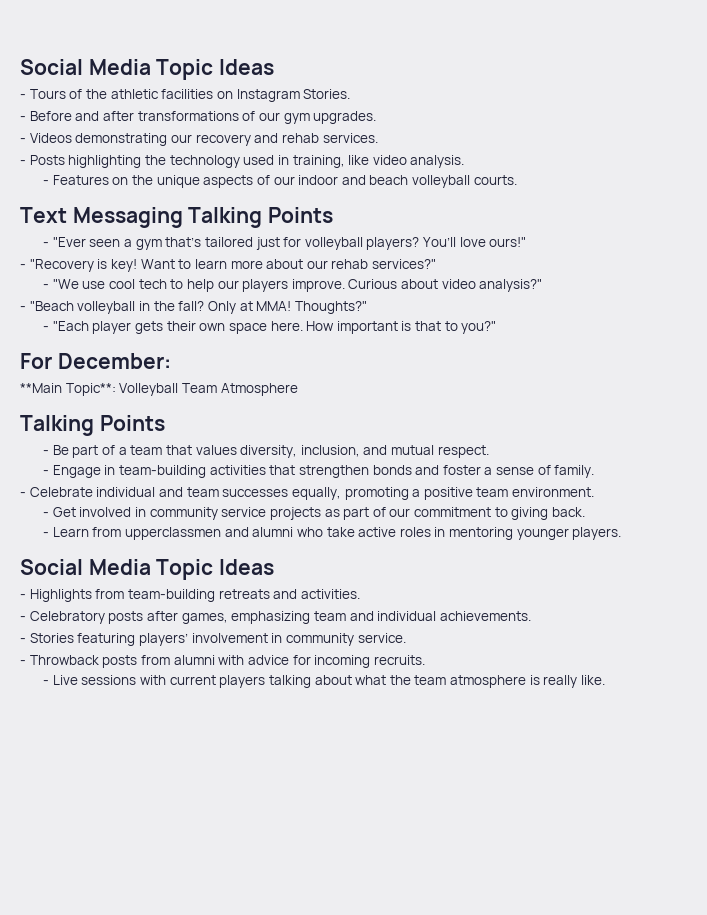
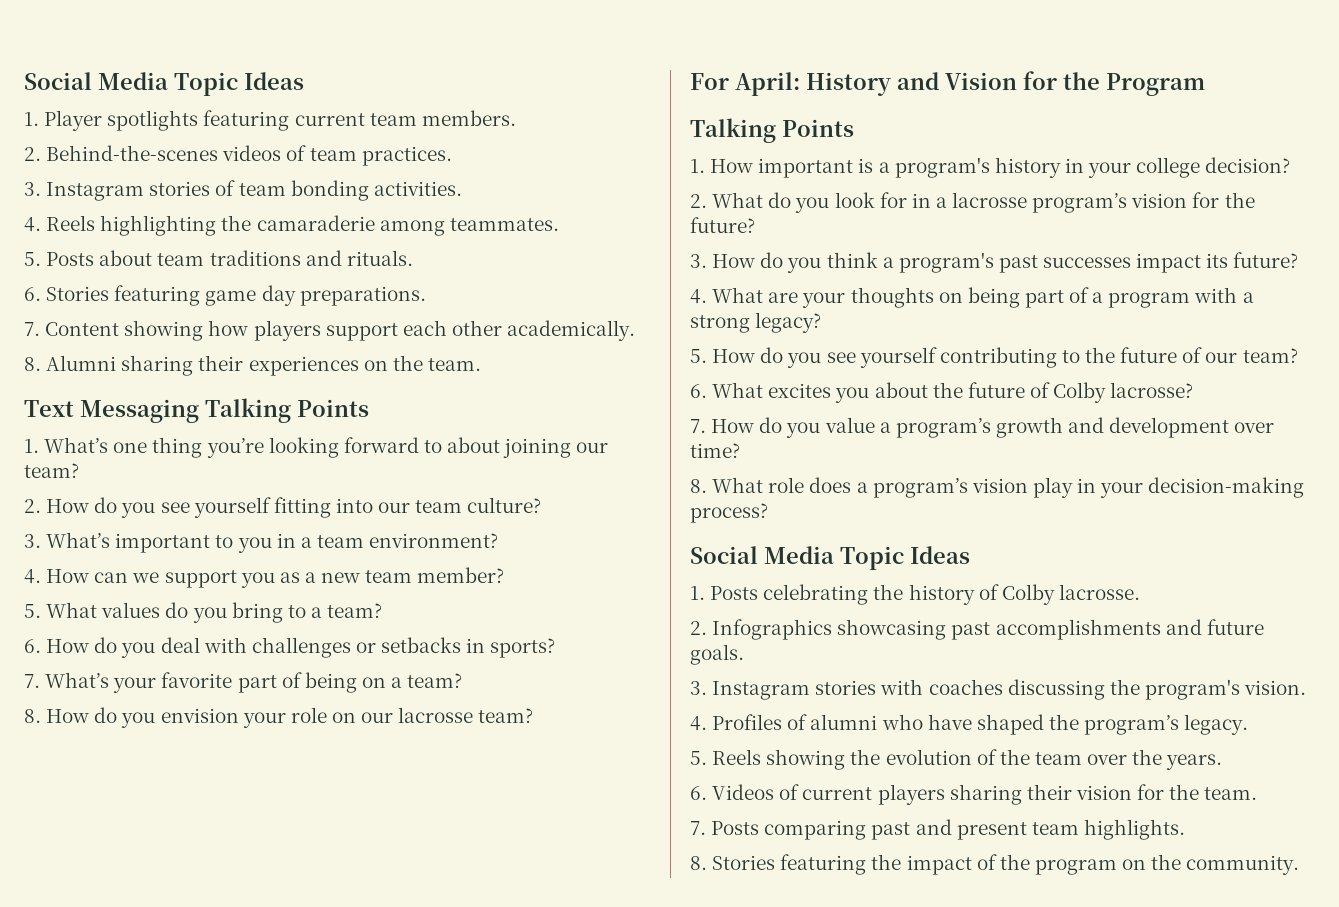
[20,59,275,80] [20,89,351,102] [20,111,377,124] [20,133,378,146] [20,155,465,168] [43,175,517,188] [20,207,334,228] [43,237,527,250] [20,259,437,272] [43,279,543,292] [20,301,367,314] [43,321,497,334] [20,353,171,369] [20,383,298,396] [20,415,165,436] [43,445,489,458] [43,465,595,478] [20,487,595,500] [43,507,586,520] [43,527,622,540] [20,559,275,580] [20,589,360,602] [20,611,531,624] [20,633,406,646] [20,655,425,668] [43,675,606,688] Social Media Topic Ideas // - Tours of the athletic facilities on Instagram Stories. // - Before and after transformations of our gym upgrades. // - Videos demonstrating our recovery and rehab services. // - Posts highlighting the technology used in training, like video analysis. // - Features on the unique aspects of our indoor and beach volleyball courts. // Text Messaging Talking Points // - "Ever seen a gym that’s tailored just for volleyball players? You’ll love ours!" // - "Recovery is key! Want to learn more about our rehab services?" // - "We use cool tech to help our players improve. Curious about video analysis?" // - "Beach volleyball in the fall? Only at MMA! Thoughts?" // - "Each player gets their own space here. How important is that to you?" // For December: // **Main Topic**: Volleyball Team Atmosphere // Talking Points // - Be part of a team that values diversity, inclusion, and mutual respect. // - Engage in team-building activities that strengthen bonds and foster a sense of family. // - Celebrate individual and team successes equally, promoting a positive team environment. // - Get involved in community service projects as part of our commitment to giving back. // - Learn from upperclassmen and alumni who take active roles in mentoring younger players. // Social Media Topic Ideas // - Highlights from team-building retreats and activities. // - Celebratory posts after games, emphasizing team and individual achievements. // - Stories featuring players’ involvement in community service. // - Throwback posts from alumni with advice for incoming recruits. // - Live sessions with current players talking about what the team atmosphere is really like. -> [24,72,304,96] [24,110,516,131] [24,145,452,166] [24,180,462,201] [24,215,559,236] [24,250,413,266] [24,285,426,306] [24,320,636,341] [24,355,481,376] [24,398,369,423] [24,437,609,458] [24,463,79,478] [24,497,542,518] [24,532,499,553] [24,567,505,588] [24,602,383,623] [24,637,556,658] [24,672,463,693] [24,707,534,728] [690,71,1205,96] [690,118,854,143] [690,157,1291,178] [690,192,1255,213] [690,217,755,233] [690,252,1299,273] [690,287,1254,308] [690,312,822,333] [690,347,1298,368] [690,382,1194,403] [690,417,1275,438] [690,443,740,458] [690,477,1305,498] [690,503,768,523] [690,546,970,570] [690,584,1140,605] [690,619,1264,640] [690,644,744,665] [690,679,1307,700] [690,714,1249,735] [690,749,1223,770] [690,784,1258,805] [690,819,1185,840] [690,854,1300,875] Social Media Topic Ideas // 1. Player spotlights featuring current team members. // 2. Behind-the-scenes videos of team practices. // 3. Instagram stories of team bonding activities. // 4. Reels highlighting the camaraderie among teammates. // 5. Posts about team traditions and rituals. // 6. Stories featuring game day preparations. // 7. Content showing how players support each other academically. // 8. Alumni sharing their experiences on the team. // Text Messaging Talking Points // 1. What’s one thing you’re looking forward to about joining our team? // 2. How do you see yourself fitting into our team culture? // 3. What’s important to you in a team environment? // 4. How can we support you as a new team member? // 5. What values do you bring to a team? // 6. How do you deal with challenges or setbacks in sports? // 7. What’s your favorite part of being on a team? // 8. How do you envision your role on our lacrosse team? // For April: History and Vision for the Program // Talking Points // 1. How important is a program's history in your college decision? // 2. What do you look for in a lacrosse program’s vision for the future? // 3. How do you think a program's past successes impact its future? // 4. What are your thoughts on being part of a program with a strong legacy? // 5. How do you see yourself contributing to the future of our team? // 6. What excites you about the future of Colby lacrosse? // 7. How do you value a program’s growth and development over time? // 8. What role does a program’s vision play in your decision-making process? // Social Media Topic Ideas // 1. Posts celebrating the history of Colby lacrosse. // 2. Infographics showcasing past accomplishments and future goals. // 3. Instagram stories with coaches discussing the program's vision. // 4. Profiles of alumni who have shaped the program’s legacy. // 5. Reels showing the evolution of the team over the years. // 6. Videos of current players sharing their vision for the team. // 7. Posts comparing past and present team highlights. // 8. Stories featuring the impact of the program on the community.

